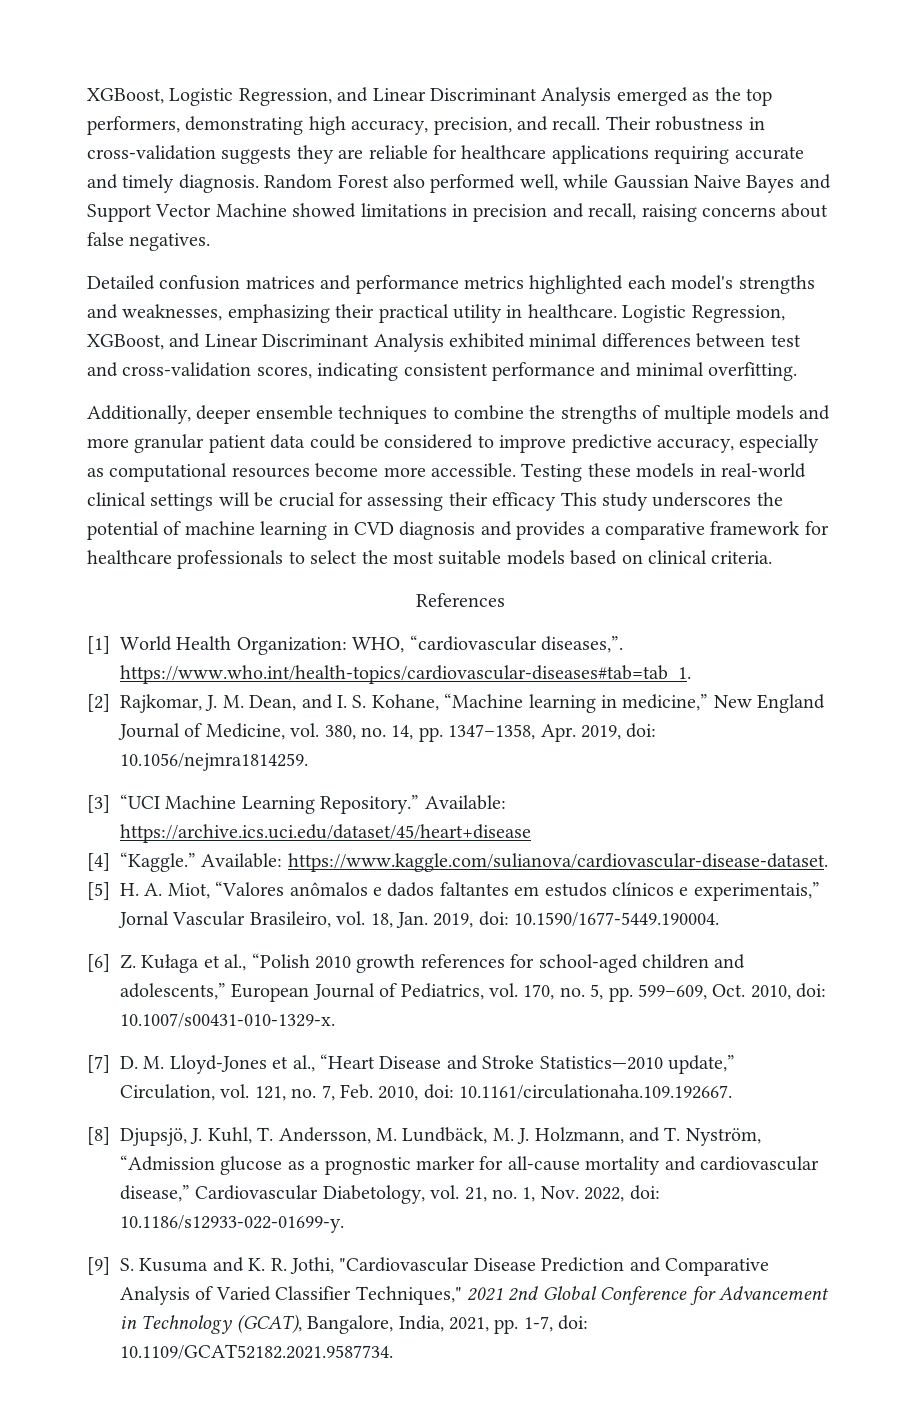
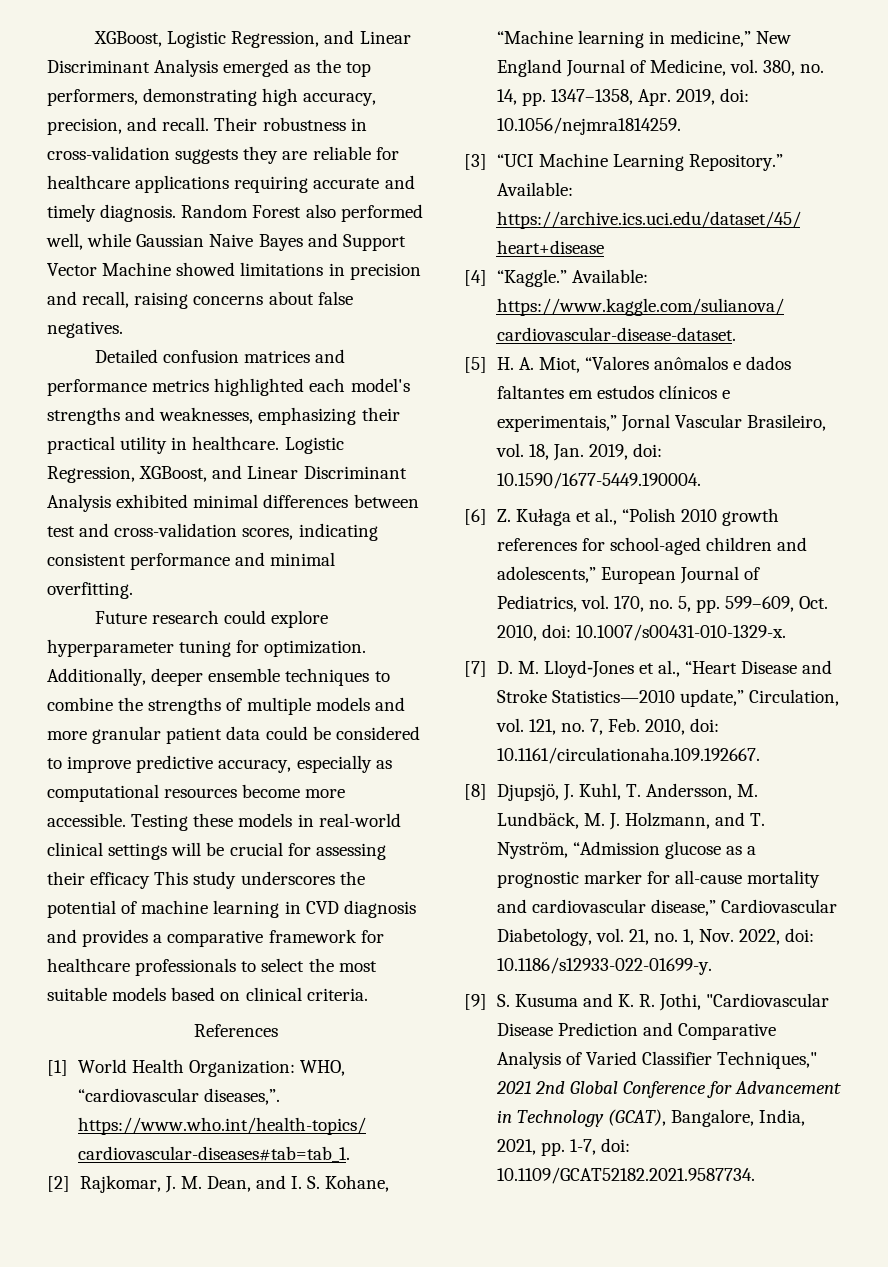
(798, 371) none -> [95,610,329,628] [47,639,367,657] Future research could explore hyperparameter tuning for optimization.

